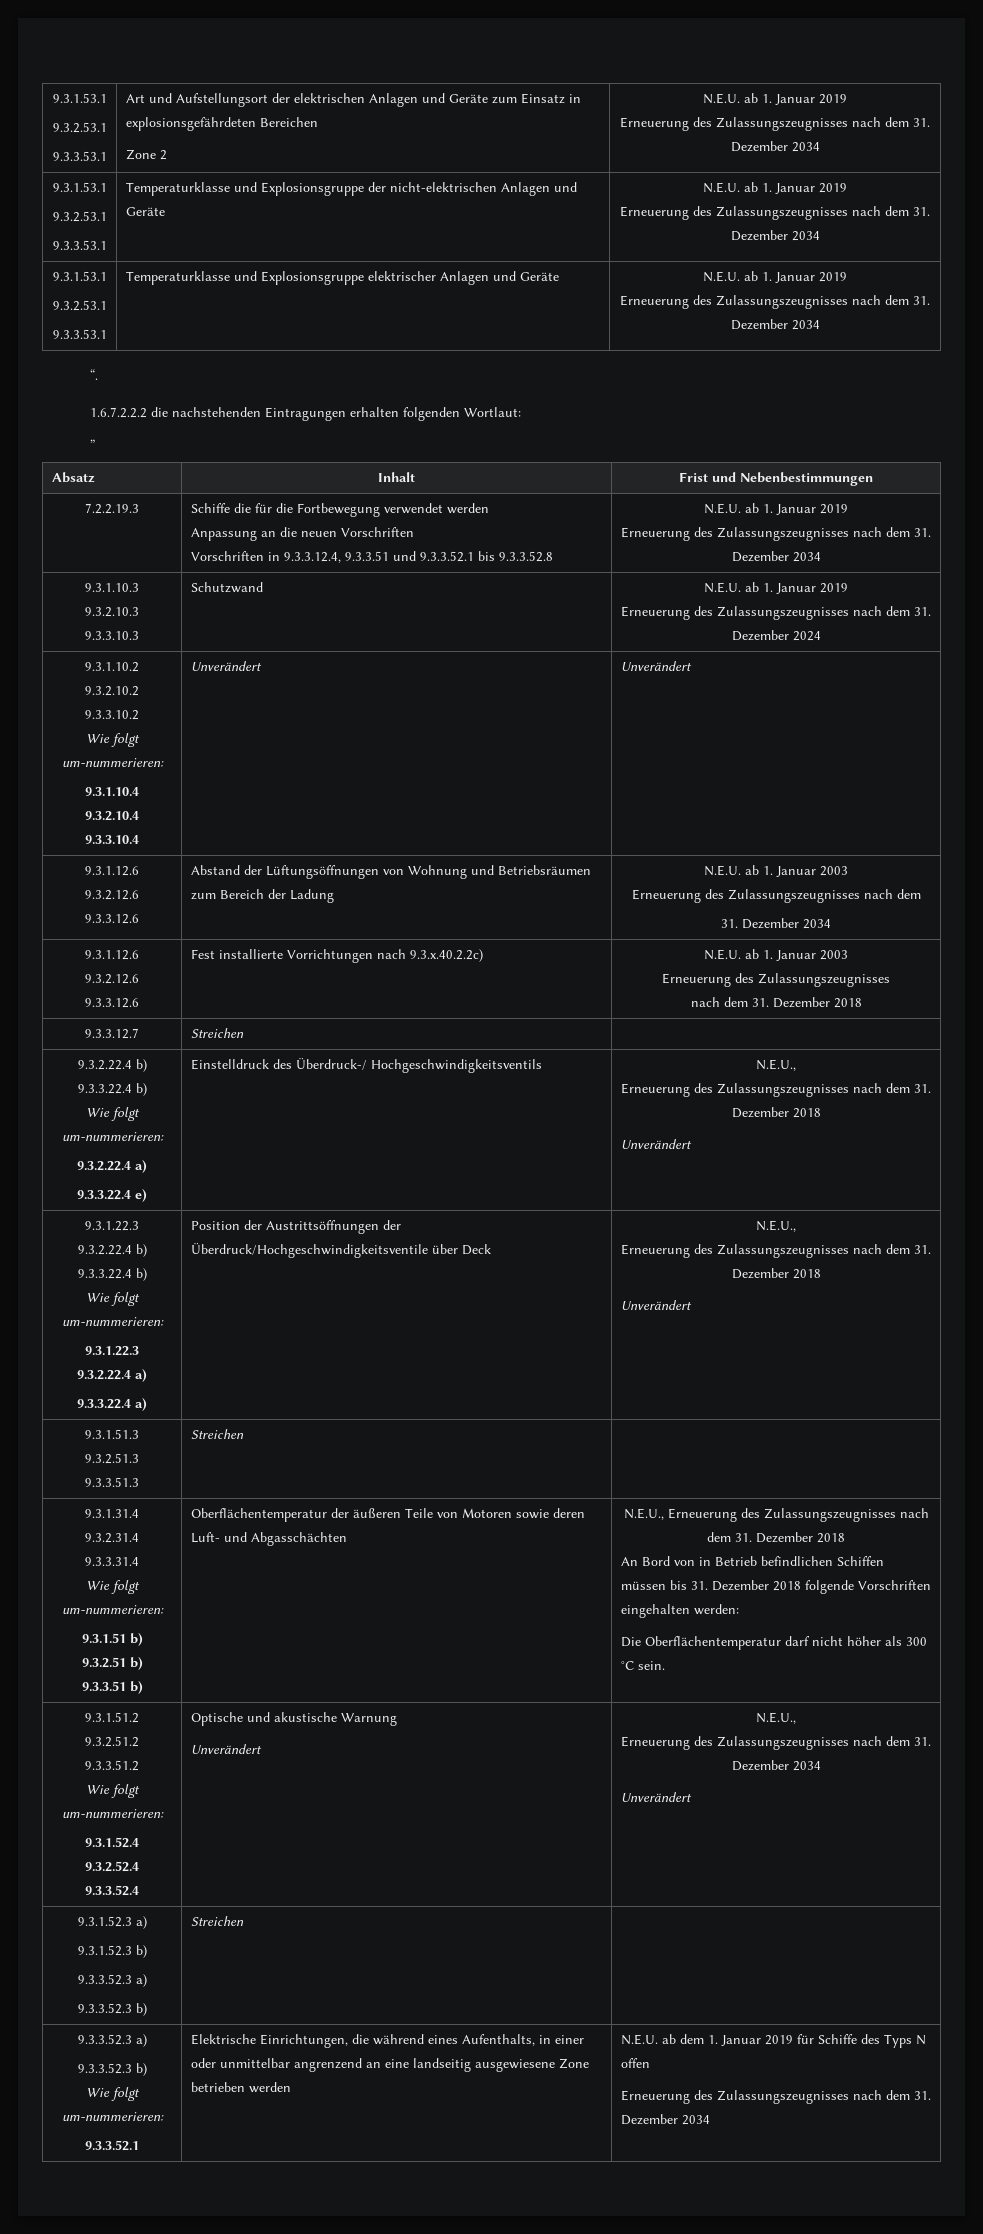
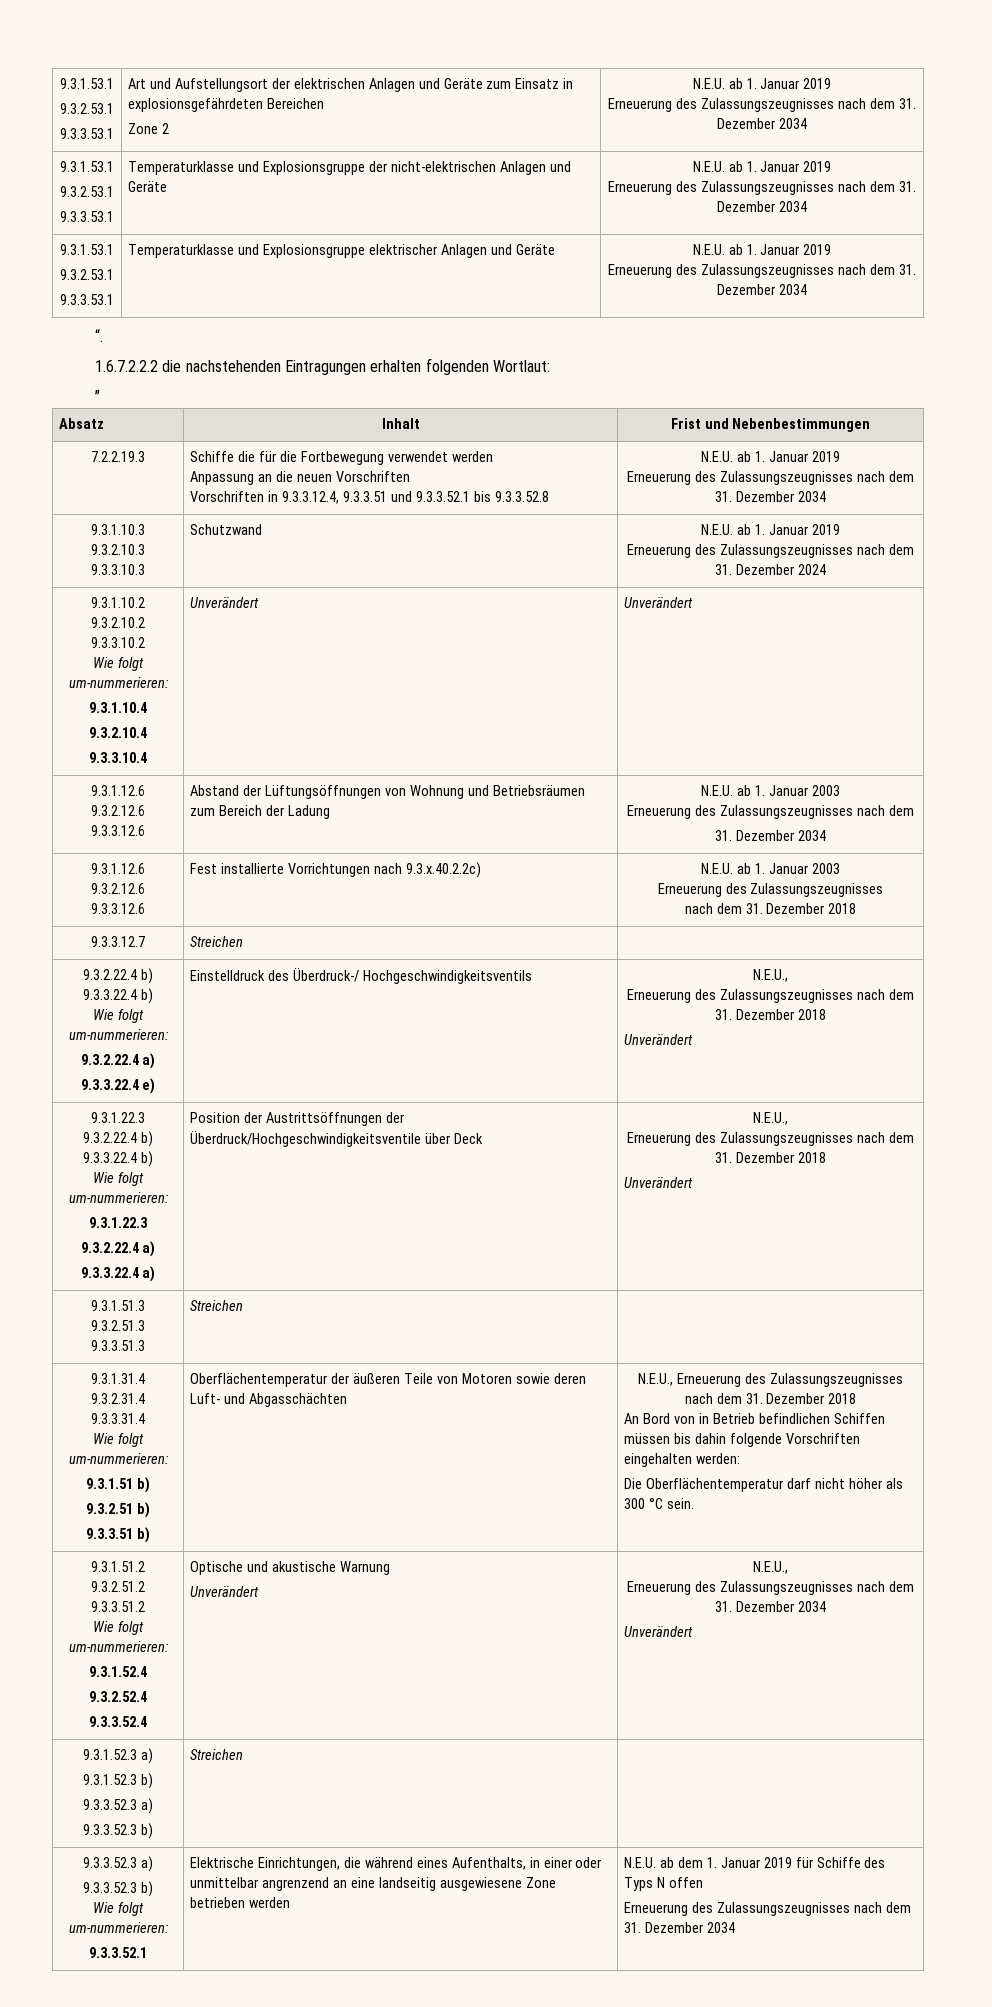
[690,1580,801,1591] 31. Dezember 2018 -> [695,1433,727,1444] dahin

